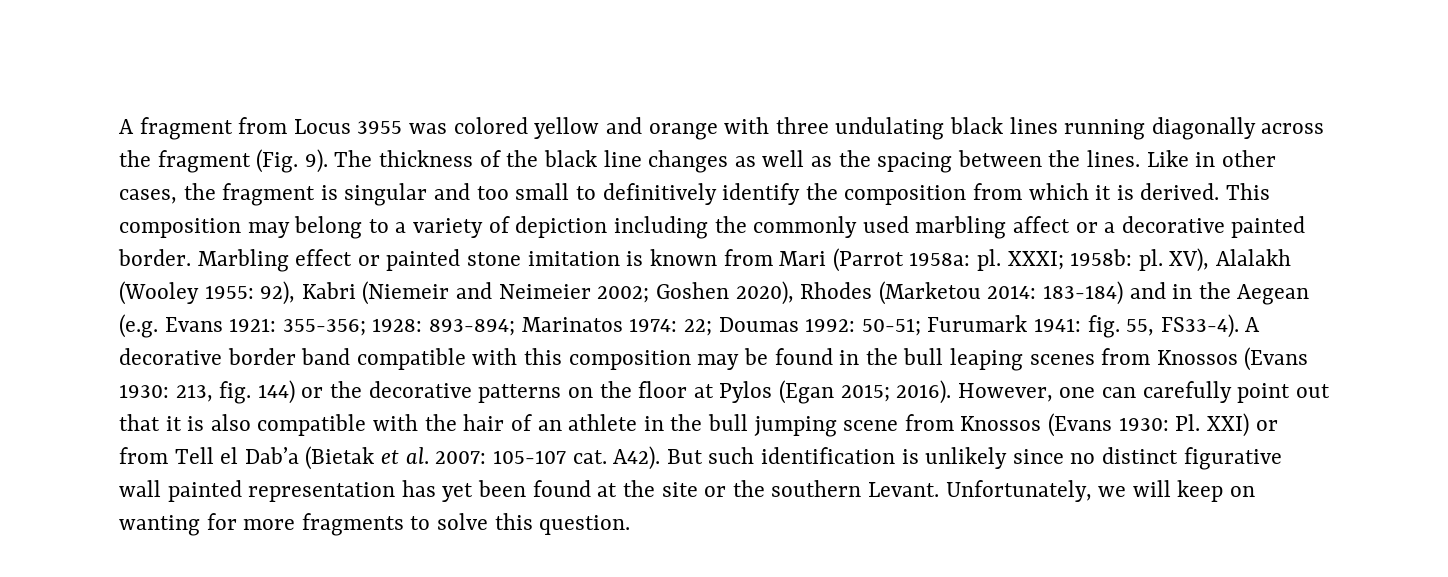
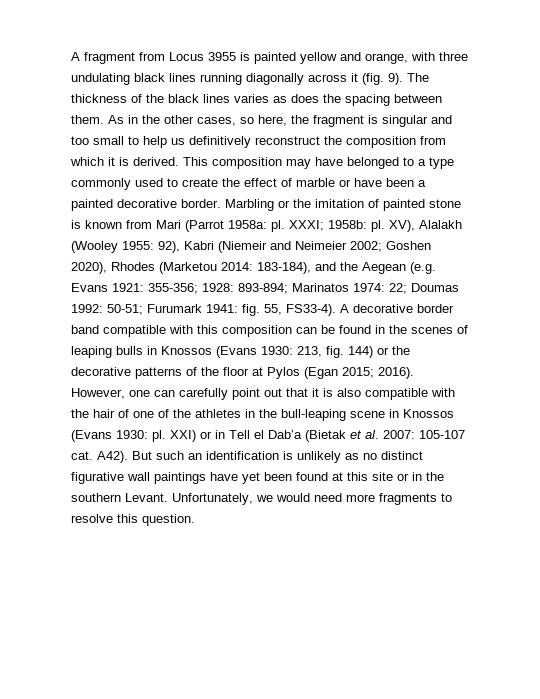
[409,117,528,134] was colored -> [240,52,296,64] is painted
[648,123,718,140] orange -> [365,53,408,64] orange,
[119,149,299,173] the fragment (Fig. -> [351,73,384,85] it (fig.
[603,150,1276,173] [119,189,177,204] line changes as well as the spacing between the lines. Like in other cases, -> [203,94,442,106] [71,115,287,126] lines varies as does the spacing between them. As in the other cases, so here,
[602,183,801,205] definitively identify -> [143,136,320,148] help us definitively reconstruct
[294,216,1306,239] [118,249,380,272] belong to a variety of depiction including the commonly used marbling affect or a decorative painted border. Marbling effect or -> [315,157,454,169] [71,178,426,190] [71,199,379,211] have belonged to a type commonly used to create the effect of marble or have been a painted decorative border. Marbling or the imitation of
[527,251,620,266] imitation -> (461, 203) none
[1042,281,1193,305] 183-184) and in -> [257,262,336,274] 183-184), and
[697,354,740,370] may -> [296,327,317,334] can
[903,348,1151,371] bull leaping scenes from -> [411,325,468,334] [71,346,157,358] scenes of leaping bulls in
[567,387,593,398] on -> [186,367,197,376] of
[537,413,1201,437] an athlete in the bull jumping scene from Knossos (Evans 1930: Pl. -> [133,409,454,421] [71,430,166,442] one of the athletes in the bull-leaping scene in Knossos (Evans 1930: pl.
[119,447,168,464] from -> [215,430,225,439] in
(755, 455) none -> [188,453,202,460] an
[1012,449,1064,464] since -> [345,453,359,460] as
[167,480,436,502] painted representation has -> [154,472,238,484] paintings have
[622,480,655,497] the -> [347,472,368,481] this
(727, 491) none -> [412,472,422,481] in
[1132,480,1256,502] [119,513,237,536] will keep on wanting for -> [276,493,342,502] would need
[437,513,489,530] solve -> [71,514,113,523] resolve

